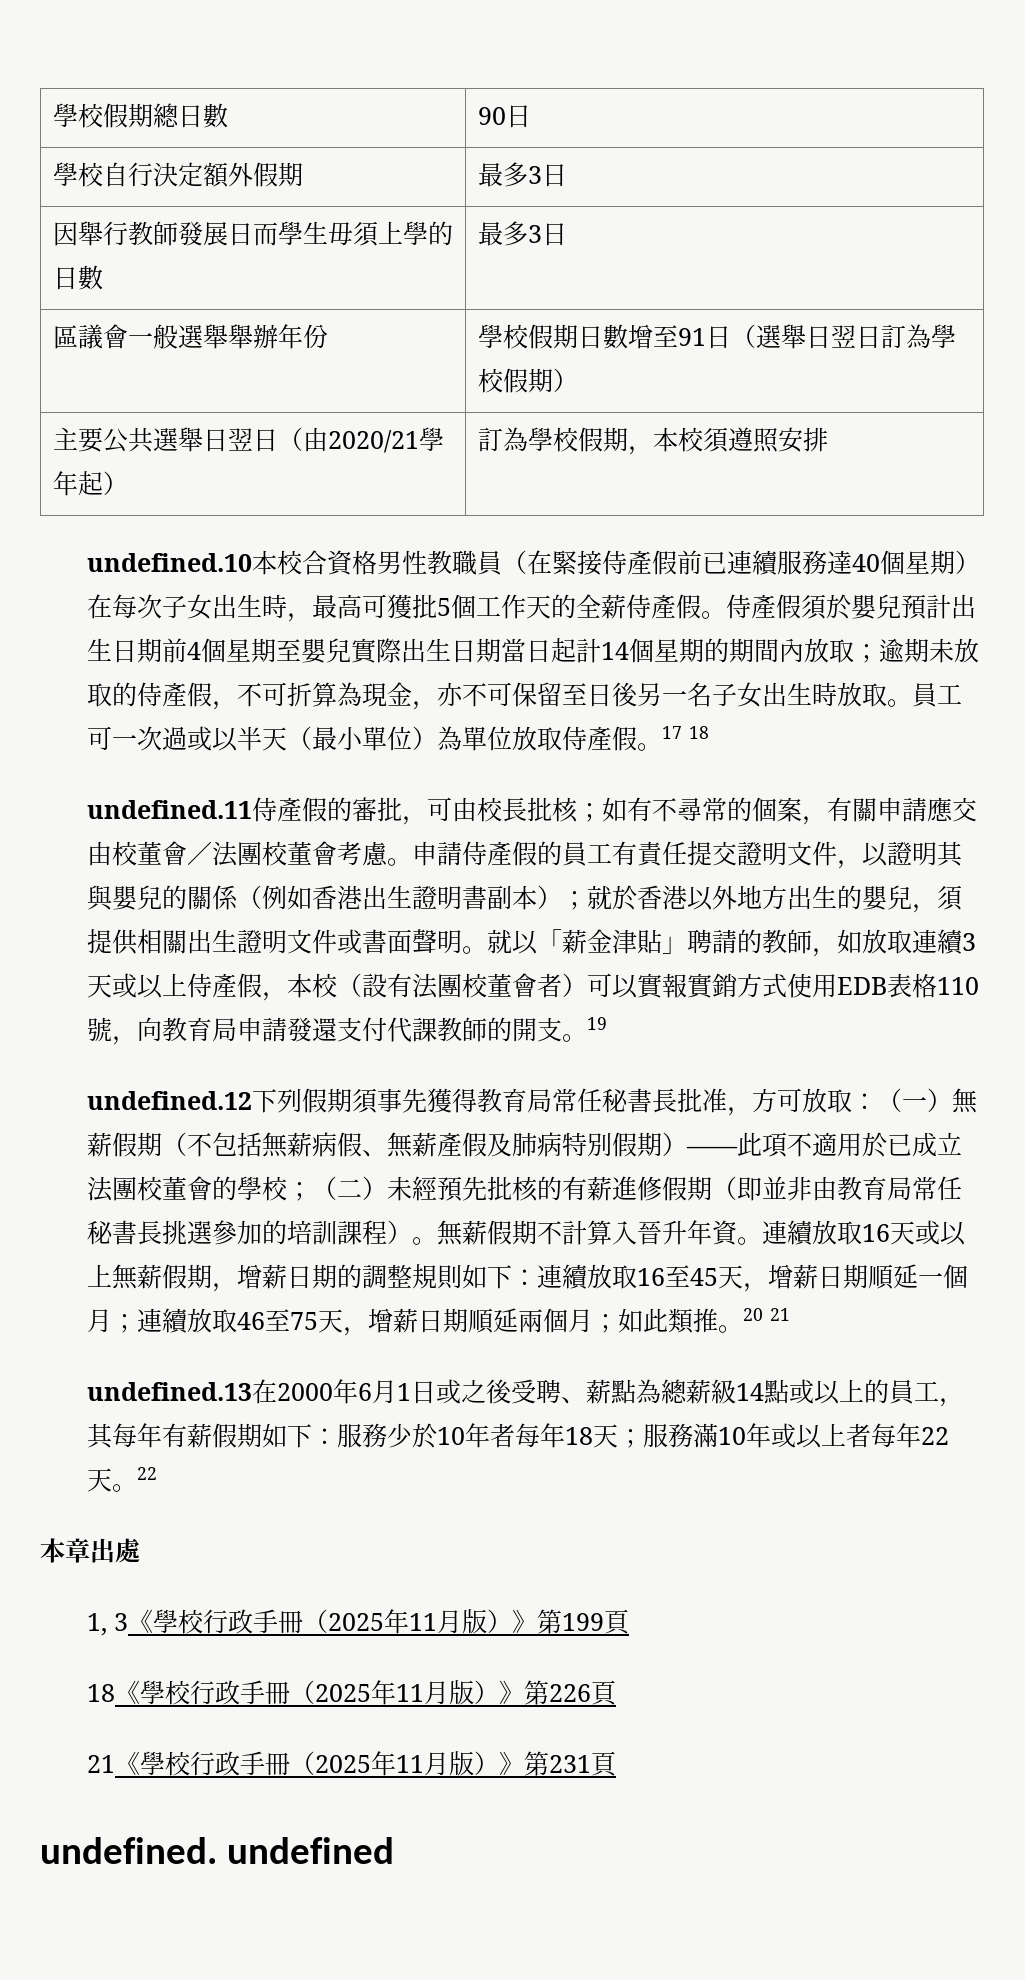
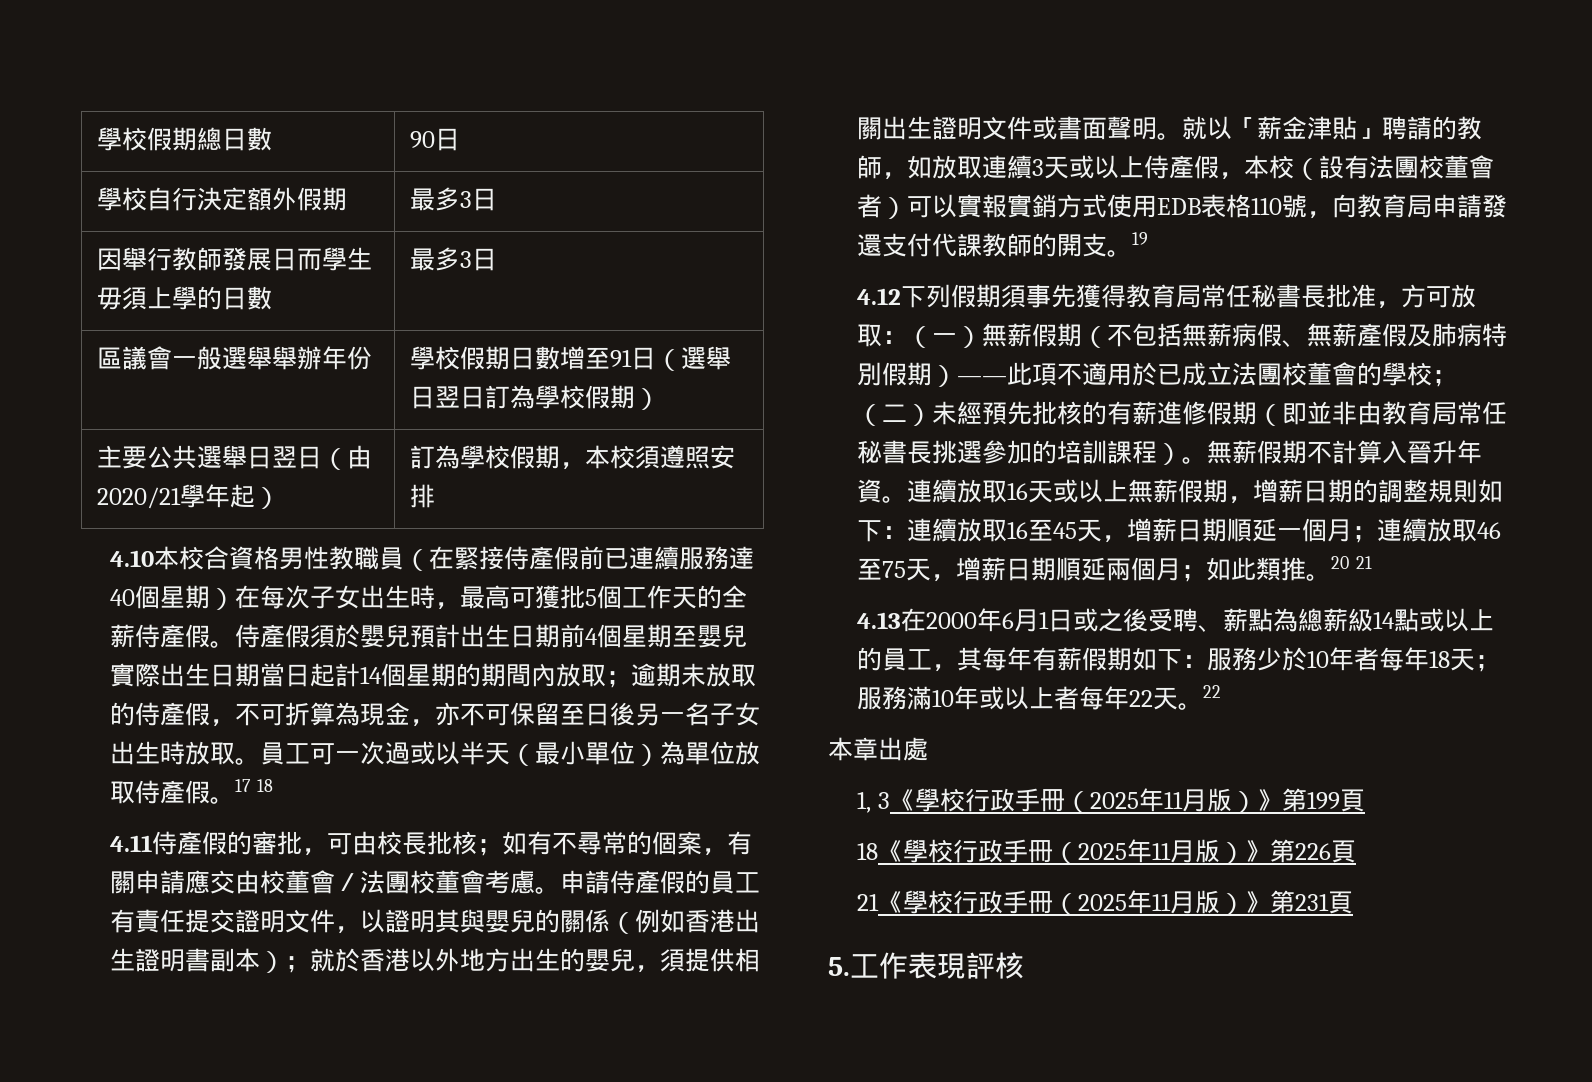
[87,553,253,572] undefined.10 -> [109,550,154,567] 4.10
[87,800,253,819] undefined.11 -> [109,835,152,852] 4.11
[87,1091,253,1110] undefined.12 -> [856,288,901,305] 4.12
[87,1382,253,1401] undefined.13 -> [856,612,901,629] 4.13
[40,1837,395,1864] undefined. undefined -> [828,952,1024,979] 5.工作表現評核

